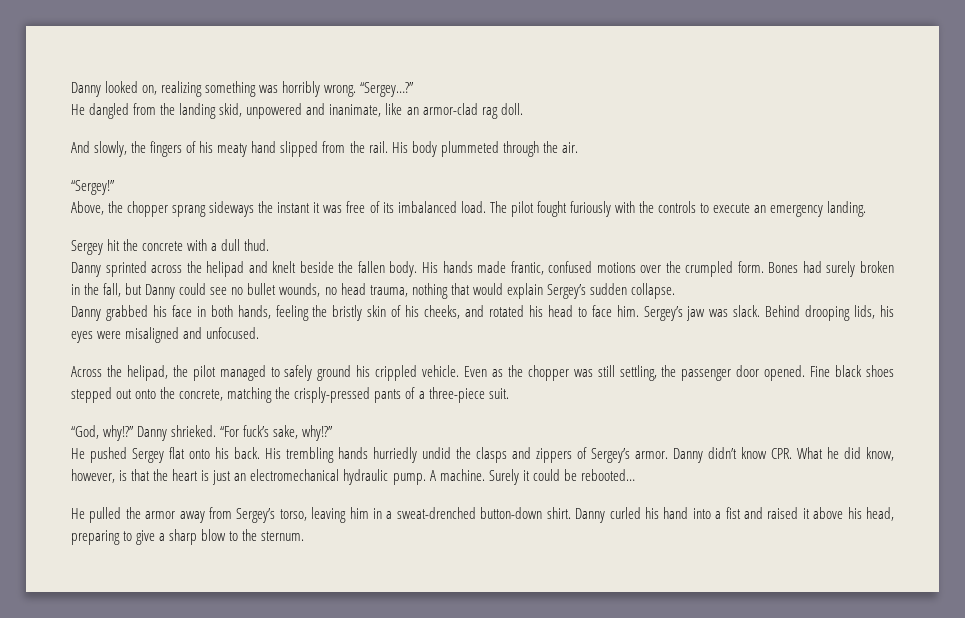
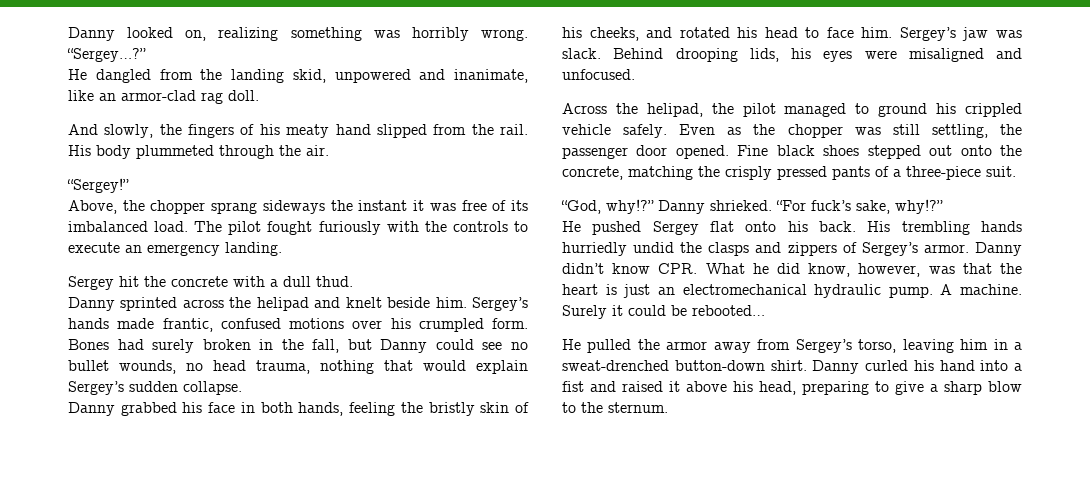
[338,261,438,277] the fallen body. His -> [435,297,529,311] him. Sergey’s
[665,261,681,273] the -> [390,318,411,329] his
[284,365,313,381] safely -> (870, 108) none
[422,365,460,377] vehicle. -> [562,124,668,138] vehicle safely.
[294,387,371,403] crisply-pressed -> [725,166,827,180] crisply pressed
[119,470,128,481] is -> [928,266,955,274] was

